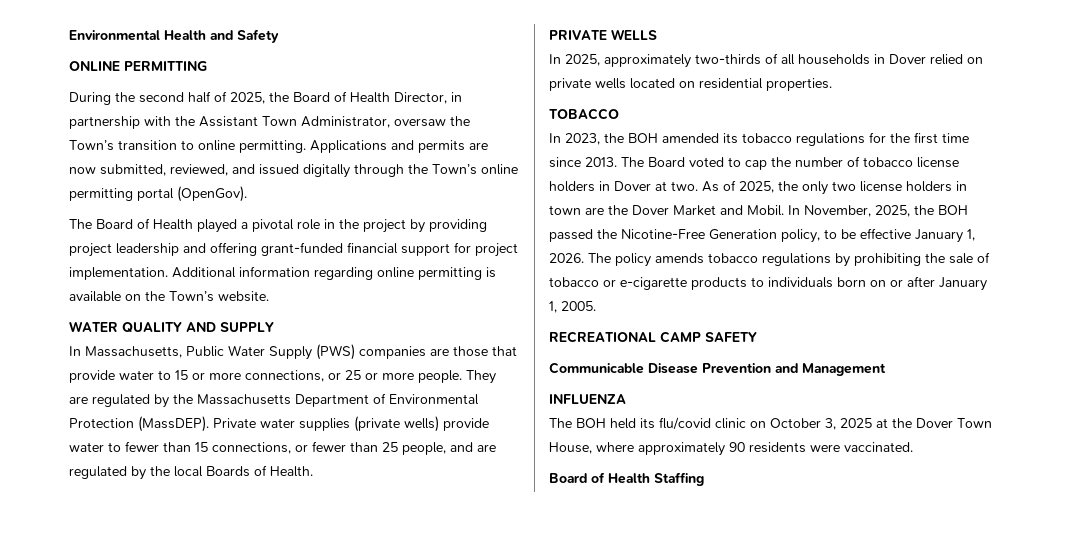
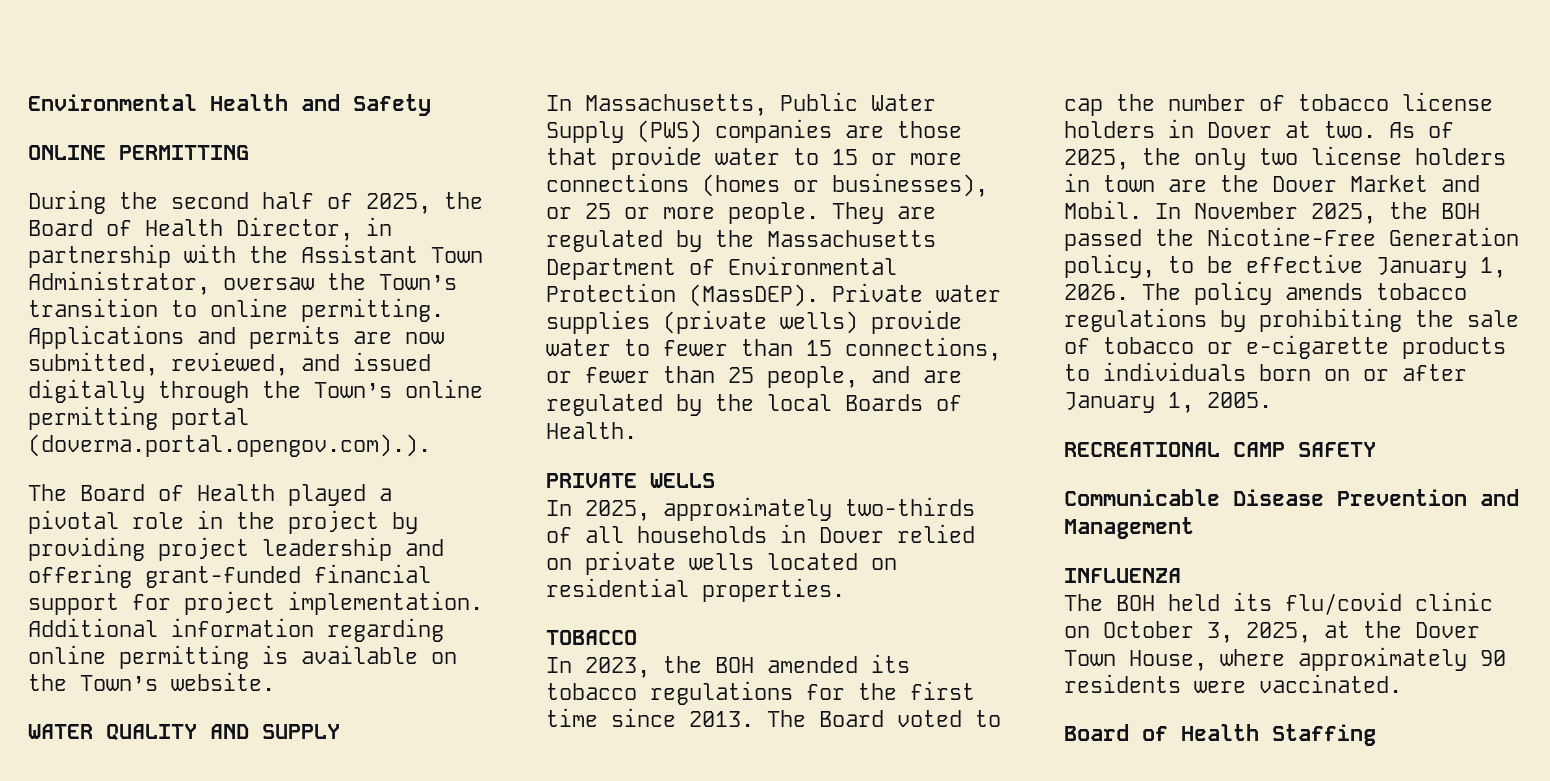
[177,186,247,202] (OpenGov). -> [28,434,431,457] (doverma.portal.opengov.com).).
[245,370,324,382] connections, -> [546,173,988,197] connections (homes or businesses),
[804,205,871,217] November, -> [1194,202,1298,219] November
[840,418,872,428] 2025 -> [1246,622,1311,643] 2025,

